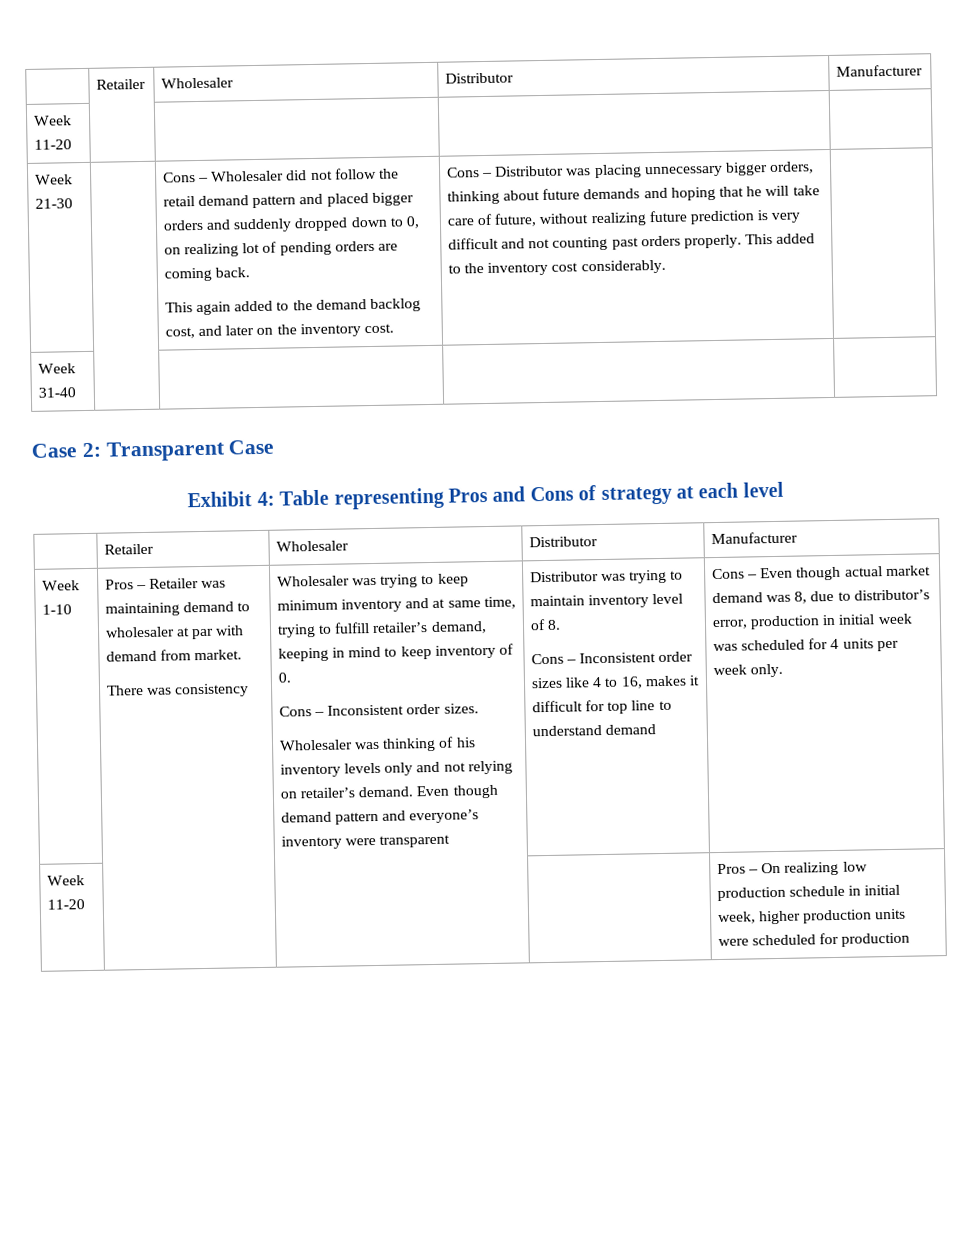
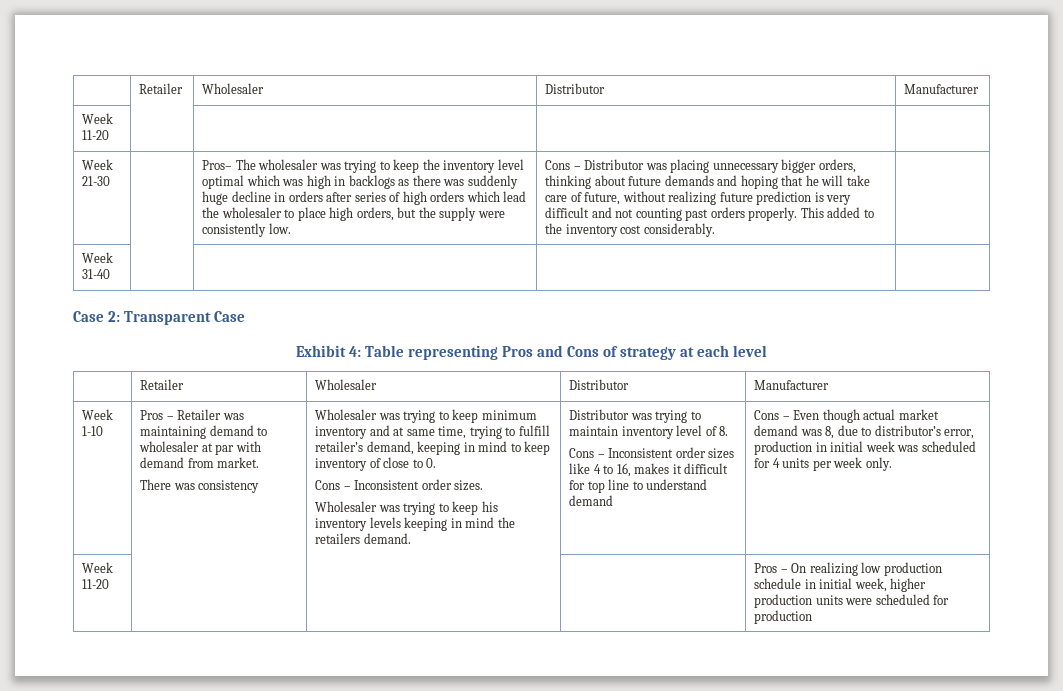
[162,167,400,183] [162,192,414,209] [162,216,421,233] [163,240,399,258] [163,267,251,282] [164,298,422,316] [164,323,395,339] Cons – Wholesaler did not follow the retail demand pattern and placed bigger orders and suddenly dropped down to 0, on realizing lot of pending orders are coming back. // This again added to the demand backlog cost, and later on the inventory cost. -> [202,159,524,173] [202,175,518,189] [202,191,527,205] [202,207,505,221] [202,223,291,237] Pros– The wholesaler was trying to keep the inventory level optimal which was high in backlogs as there was suddenly huge decline in orders after series of high orders which lead the wholesaler to place high orders, but the supply were consistently low.
(515, 649) none -> [383,457,423,468] close to
[382,736,476,752] [279,760,513,778] [279,784,498,799] [280,809,480,825] [280,834,451,850] thinking of his inventory levels only and not relying on retailer’s demand. Even though demand pattern and everyone’s inventory were transparent -> [403,501,498,515] [315,517,515,531] [315,533,411,544] trying to keep his inventory levels keeping in mind the retailers demand.

